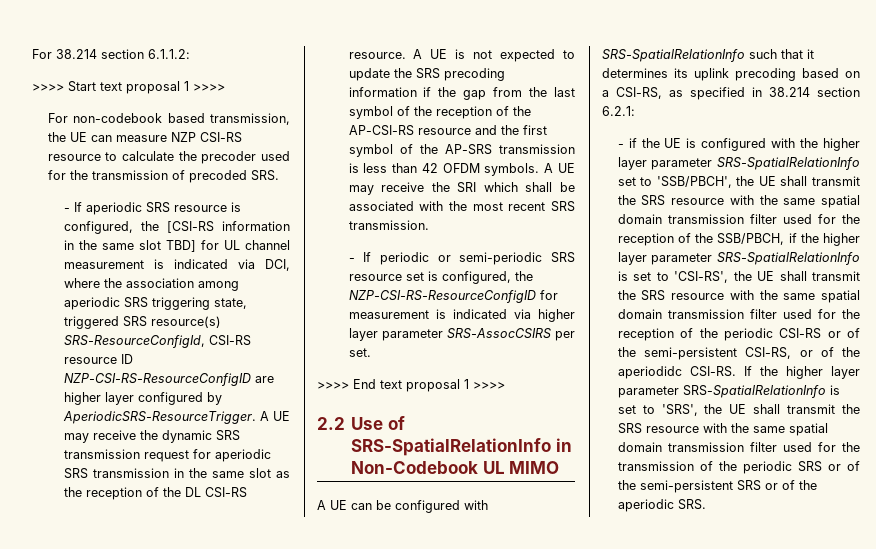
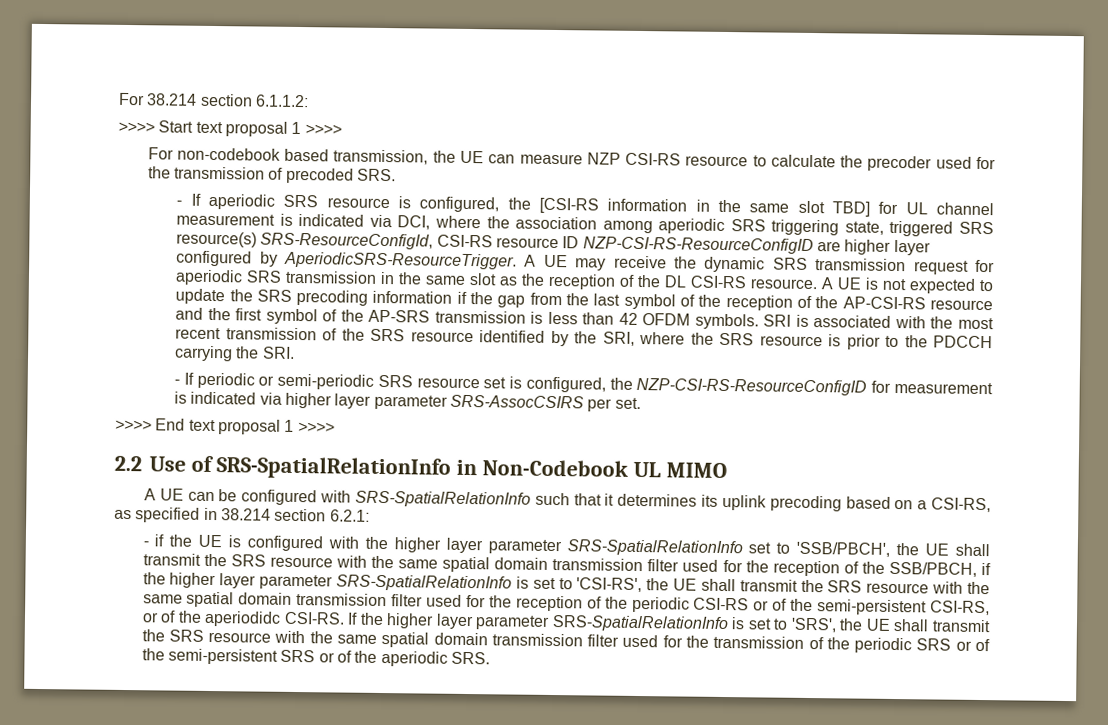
[544,163,575,173] [348,182,575,195] A UE may receive the SRI which shall be -> [763,314,809,327] SRI is
[551,201,575,212] [348,220,429,230] SRS transmission. -> [225,327,994,350] [174,345,295,362] transmission of the SRS resource identified by the SRI, where the SRS resource is prior to the PDCCH carrying the SRI.

